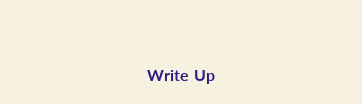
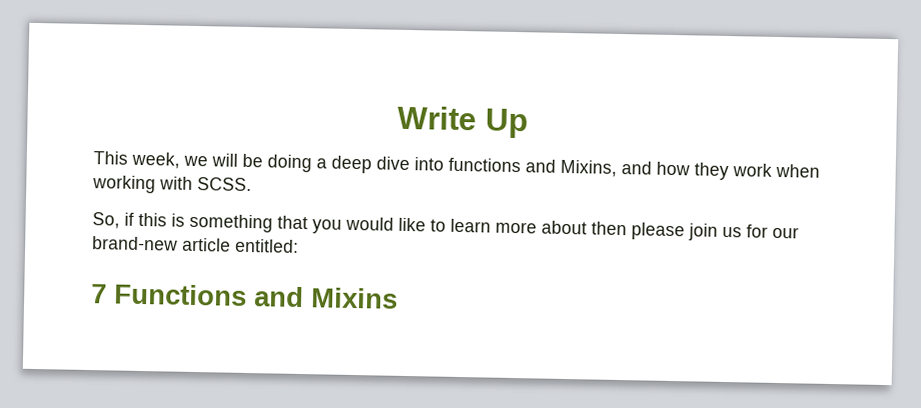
(215, 77) none -> [93,151,820,181] [92,175,252,194] [92,212,799,241] [92,236,299,253] [91,283,398,309] // This week, we will be doing a deep dive into functions and Mixins, and how they work when working with SCSS. // So, if this is something that you would like to learn more about then please join us for our brand-new article entitled: // 7 Functions and Mixins

